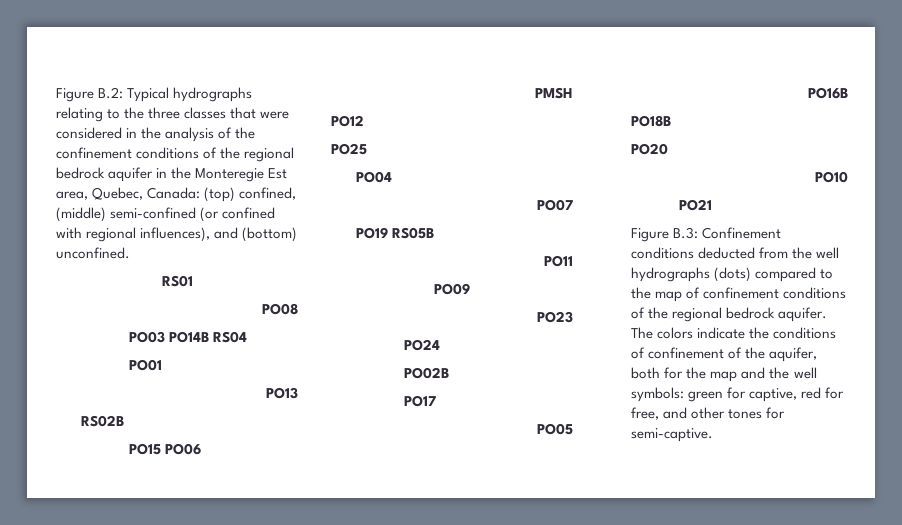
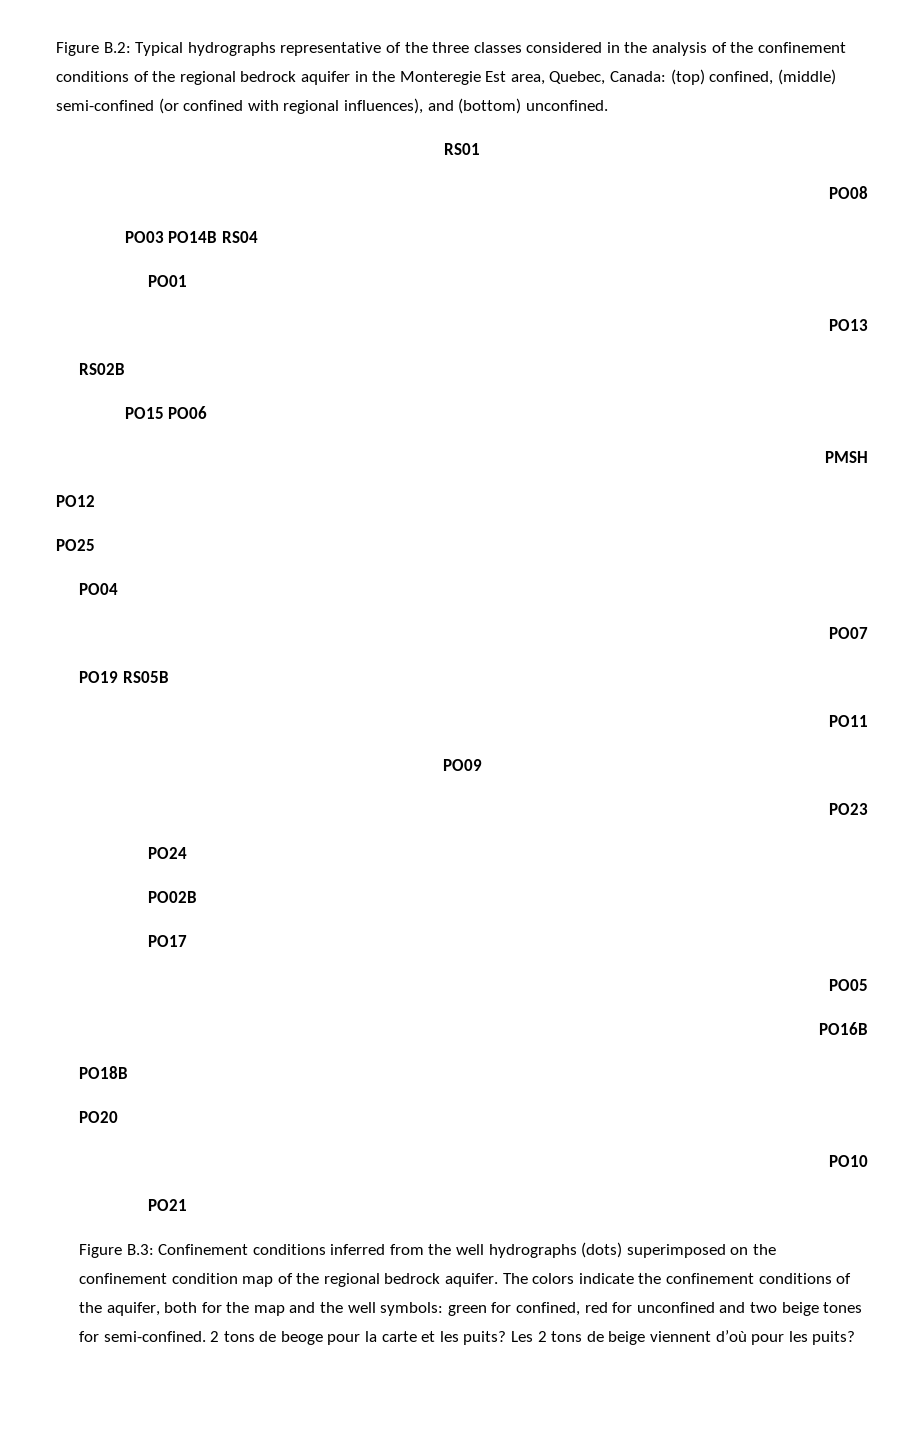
[56,107,121,122] relating to -> [280,42,401,56] representative of
[230,107,290,119] that were -> (522, 47) none
[698,247,756,259] deducted -> [330,1244,386,1255] inferred
[755,267,834,282] [631,287,847,302] compared to the map of confinement conditions -> [626,1244,776,1258] [78,1273,274,1287] superimposed on the confinement condition map
[773,327,837,339] [631,347,743,359] conditions of confinement of -> [665,1273,852,1284] confinement conditions of
[749,388,798,402] captive, -> [515,1302,580,1316] confined,
[631,407,786,420] [631,428,714,442] free, and other tones for semi-captive. -> [636,1302,863,1316] [78,1330,856,1345] unconfined and two beige tones for semi-confined. 2 tons de beoge pour la carte et les puits? Les 2 tons de beige viennent d’où pour les puits?

